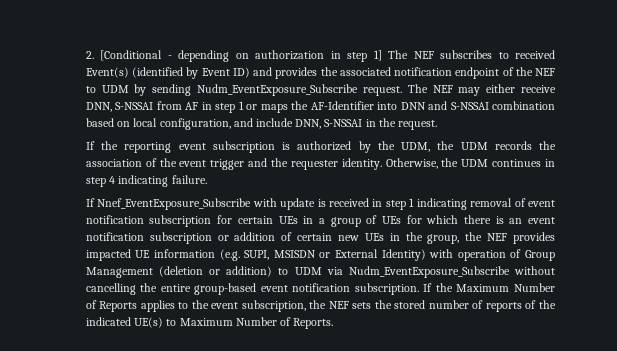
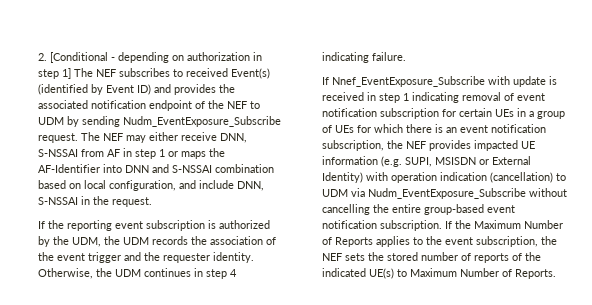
[149,232,460,244] subscription or addition of certain new UEs in the group, -> [321,140,384,151] subscription,
[510,249,555,261] [85,266,273,278] of Group Management (deletion or addition) -> [439,172,553,183] indication (cancellation)

